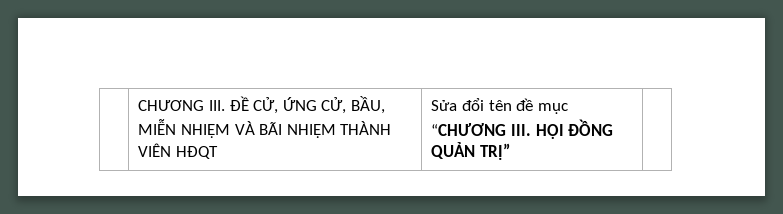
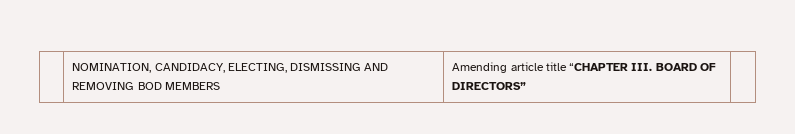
[138,96,385,114] [138,119,392,138] [138,143,218,159] [431,98,568,114] [431,119,614,139] [431,142,510,160] | CHƯƠNG III. ĐỀ CỬ, ỨNG CỬ, BẦU, MIỄN NHIỆM VÀ BÃI NHIỆM THÀNH VIÊN HĐQT | Sửa đổi tên đề mục “CHƯƠNG III. HỘI ĐỒNG QUẢN TRỊ” -> [72,63,389,73] [72,82,220,90] [452,62,716,73] [452,82,527,90] | NOMINATION, CANDIDACY, ELECTING, DISMISSING AND REMOVING BOD MEMBERS | Amending article title “CHAPTER III. BOARD OF DIRECTORS”

